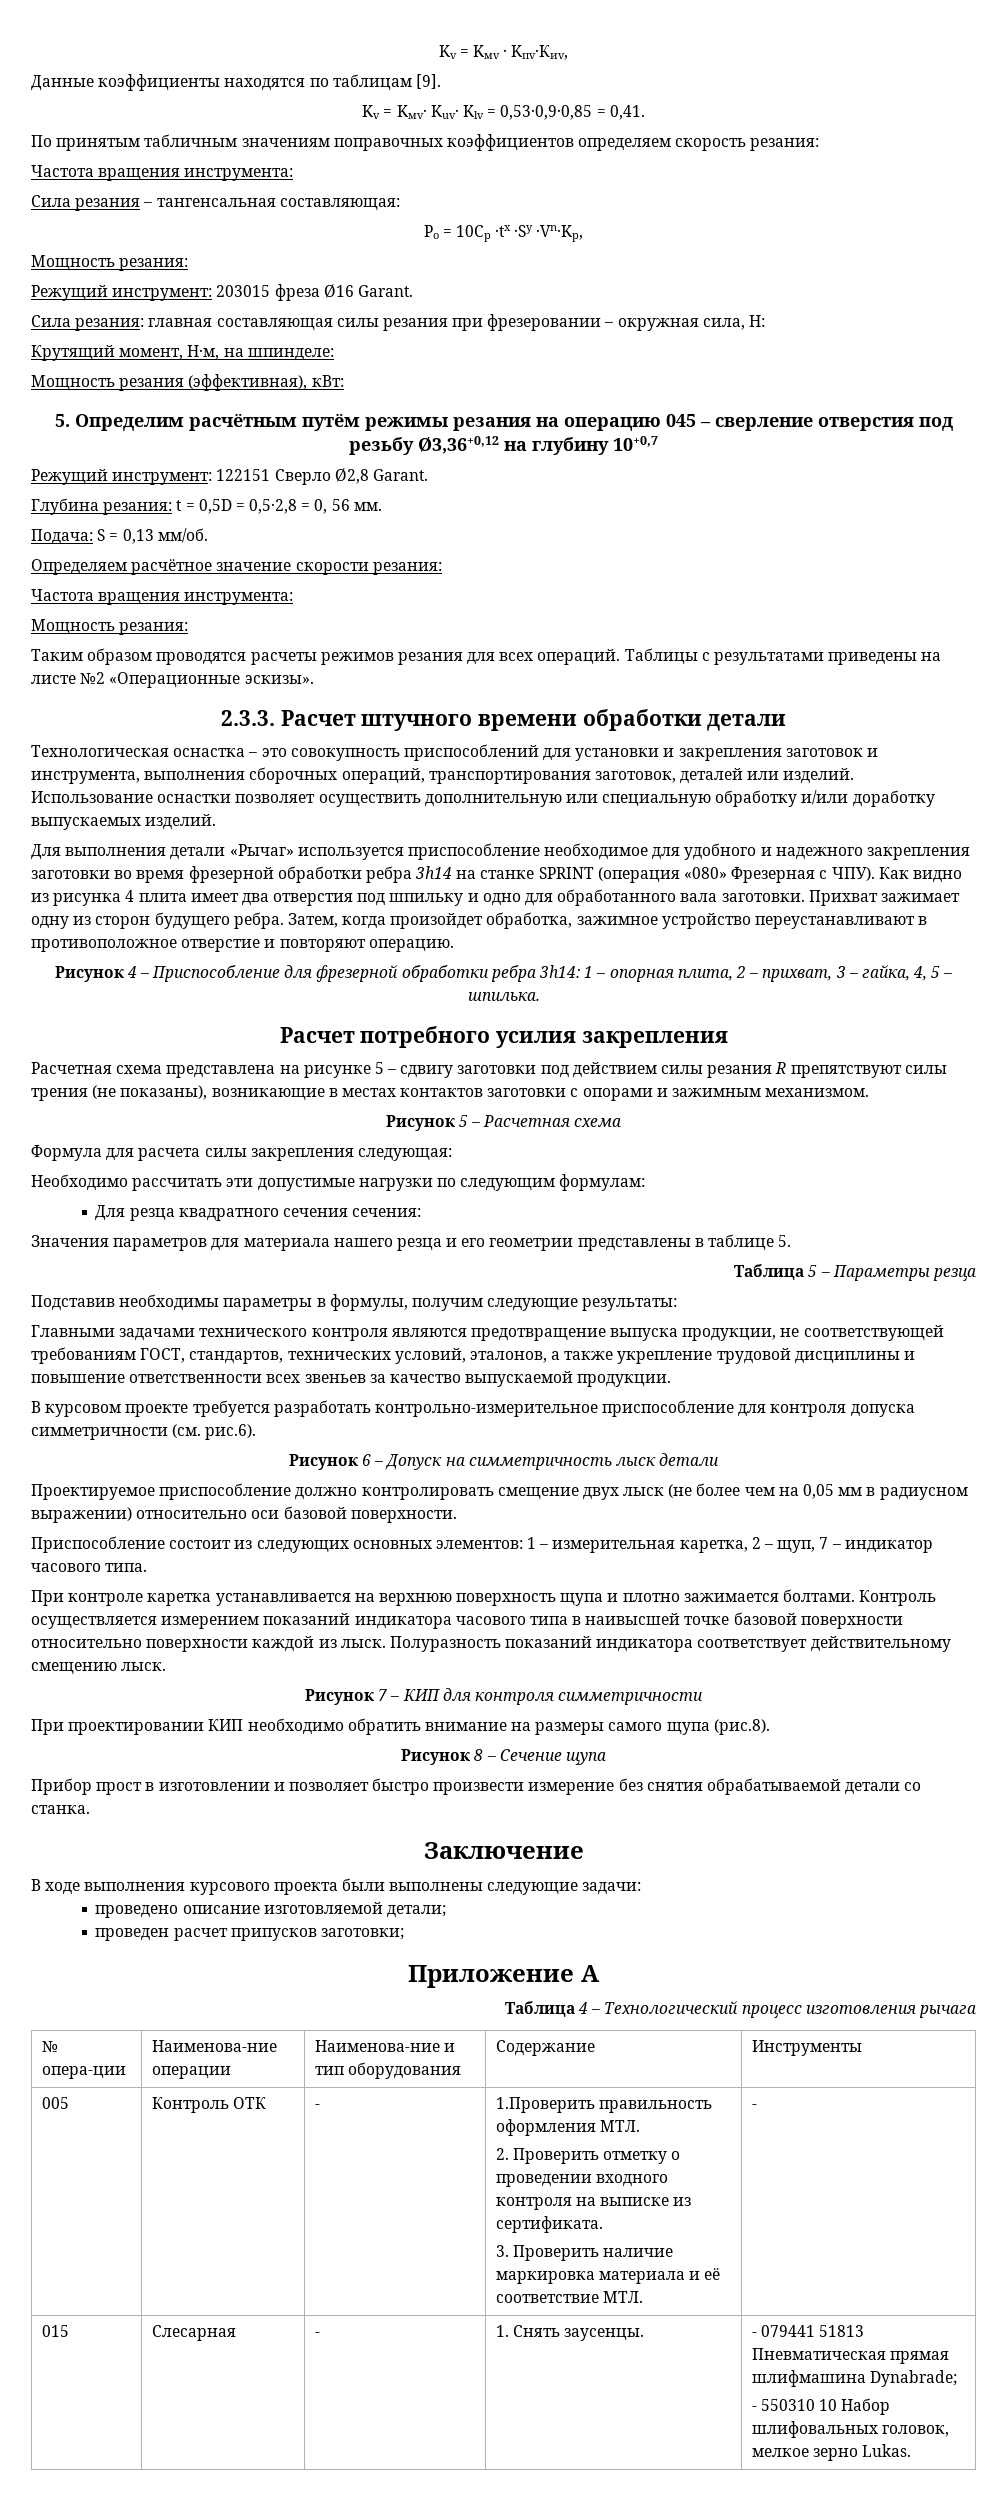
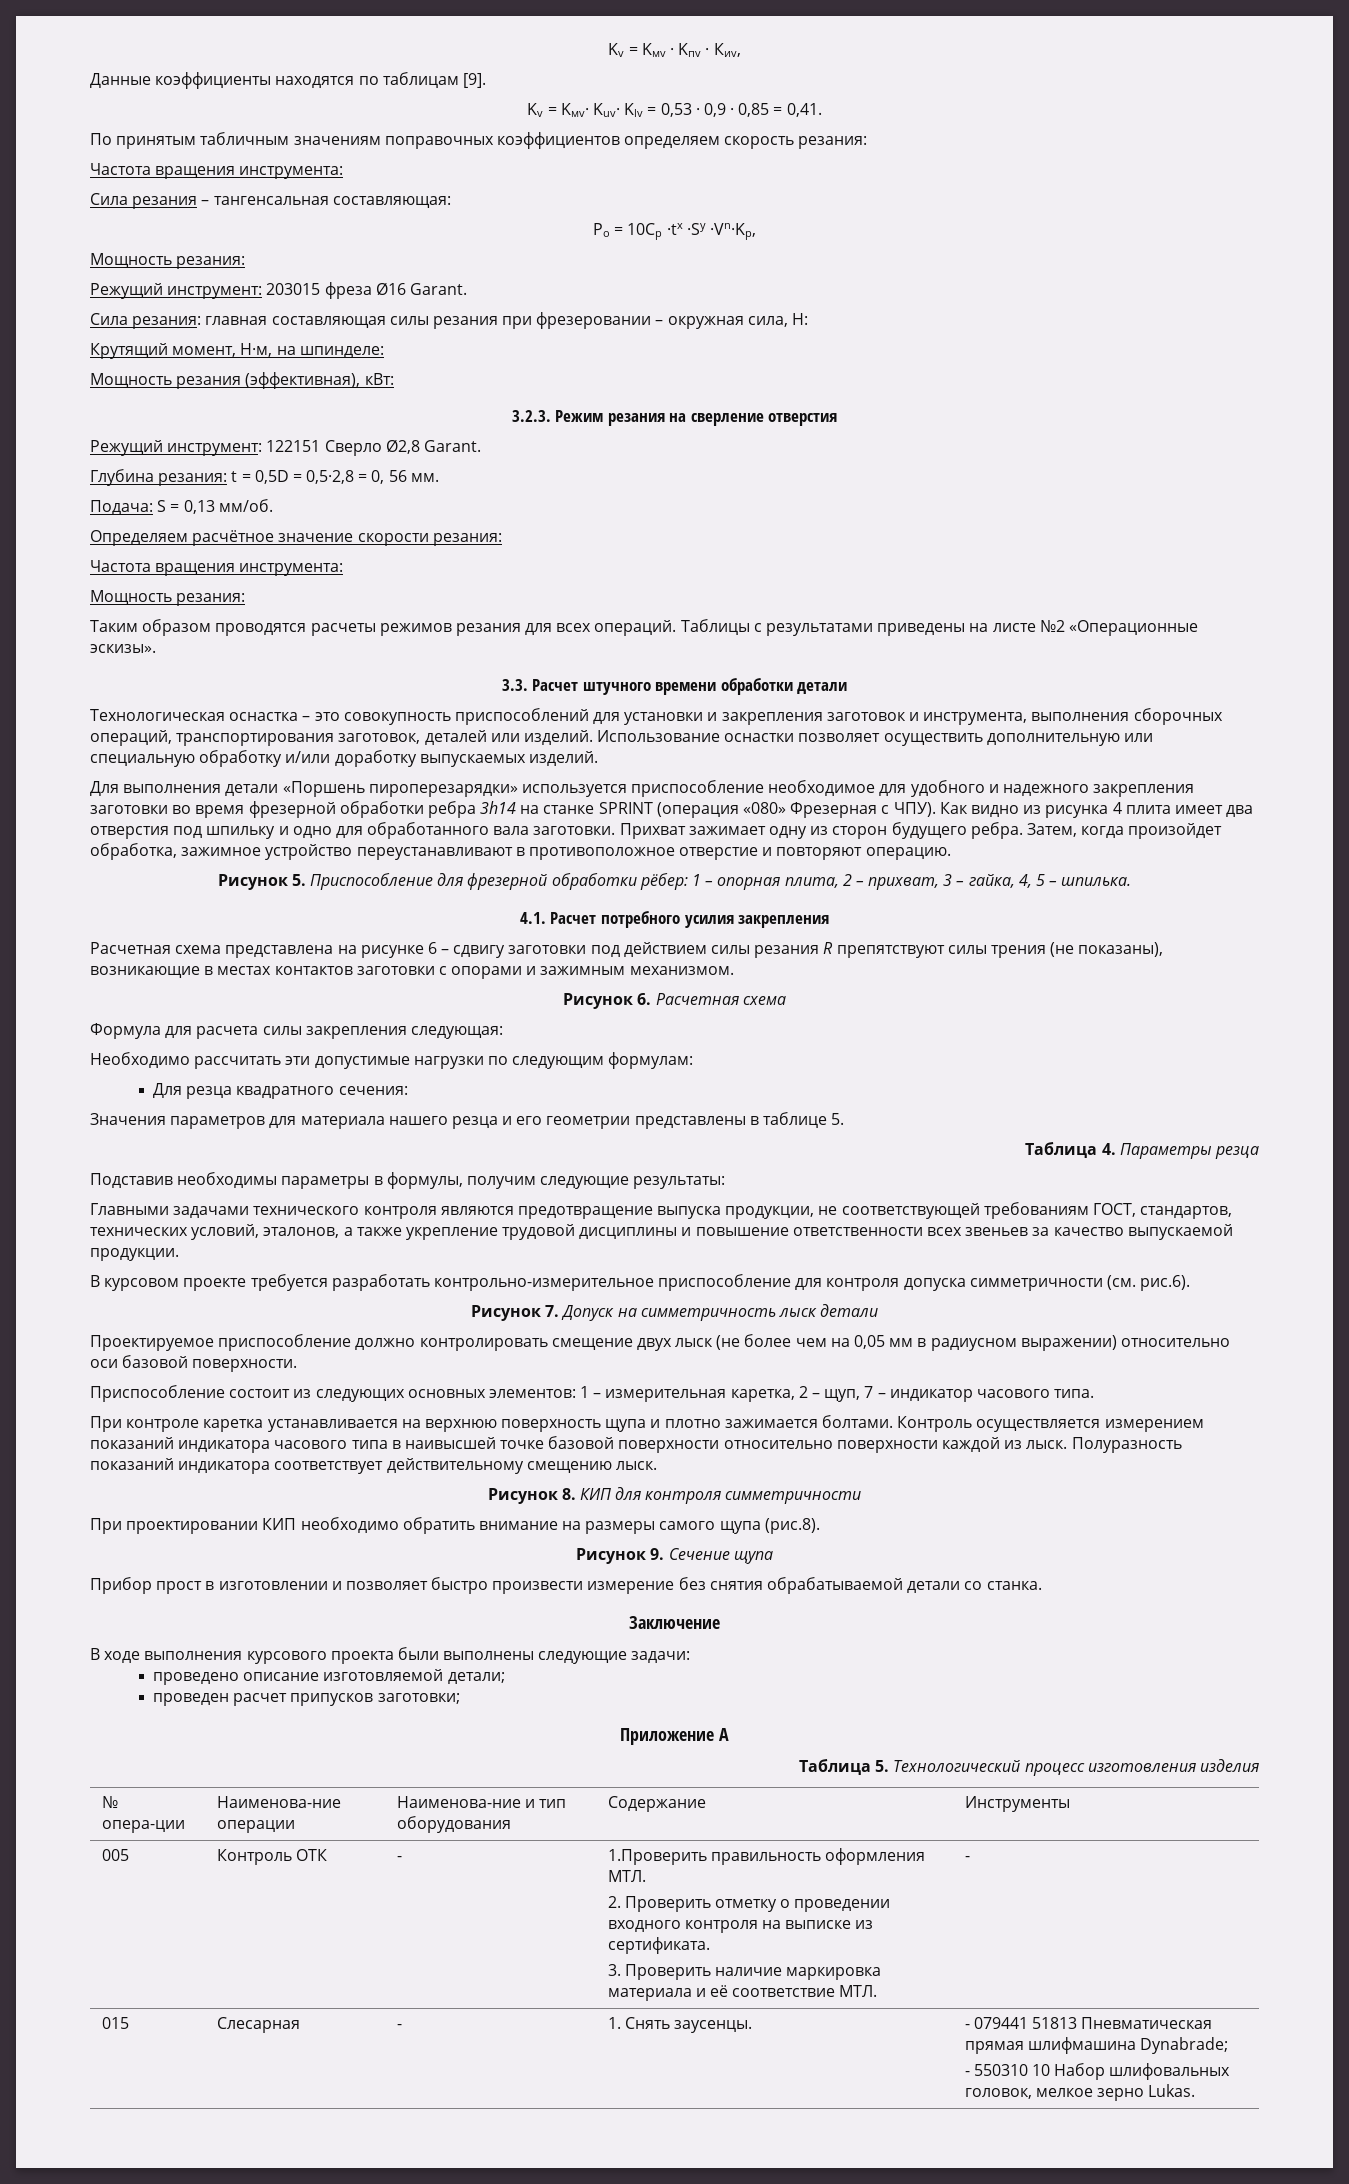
[511,45,569,60] Kпv·Киv, -> [678,43,741,57] Kпv · Киv,
[500,105,593,120] 0,53·0,9·0,85 -> [660,103,770,117] 0,53 · 0,9 · 0,85
[54,413,953,431] [349,436,658,455] 5. Определим расчётным путём режимы резания на операцию 045 – сверление отверстия под резьбу Ø3,36+0,12 на глубину 10+0,7 -> [511,410,838,426] 3.2.3. Режим резания на сверление отверстия
[220,710,275,726] 2.3.3. -> [501,679,528,691] 3.3.
[229,844,294,856] «Рычаг» -> [282,781,518,797] «Поршень пироперезарядки»
[126,966,149,978] 4 – -> [291,874,306,886] 5.
[490,965,581,982] ребра 3h14: -> [639,873,688,890] рёбер:
(540, 996) none -> [519,912,546,924] 4.1.
[374,1062,384,1074] 5 -> [427,942,437,954] 6
[458,1115,480,1127] 5 – -> [637,993,652,1005] 6.
[283,1208,349,1217] сечения -> (335, 1092) none
[808,1265,830,1277] 5 – -> [1101,1143,1116,1155] 4.
[362,1454,384,1466] 6 – -> [545,1305,560,1317] 7.
[378,1689,400,1701] 7 – -> [561,1488,576,1500] 8.
[474,1749,496,1761] 8 – -> [650,1548,665,1560] 9.
[578,2002,601,2014] 4 – -> [875,1760,890,1772] 5.
[918,2005,976,2018] рычага -> [1199,1759,1259,1772] изделия

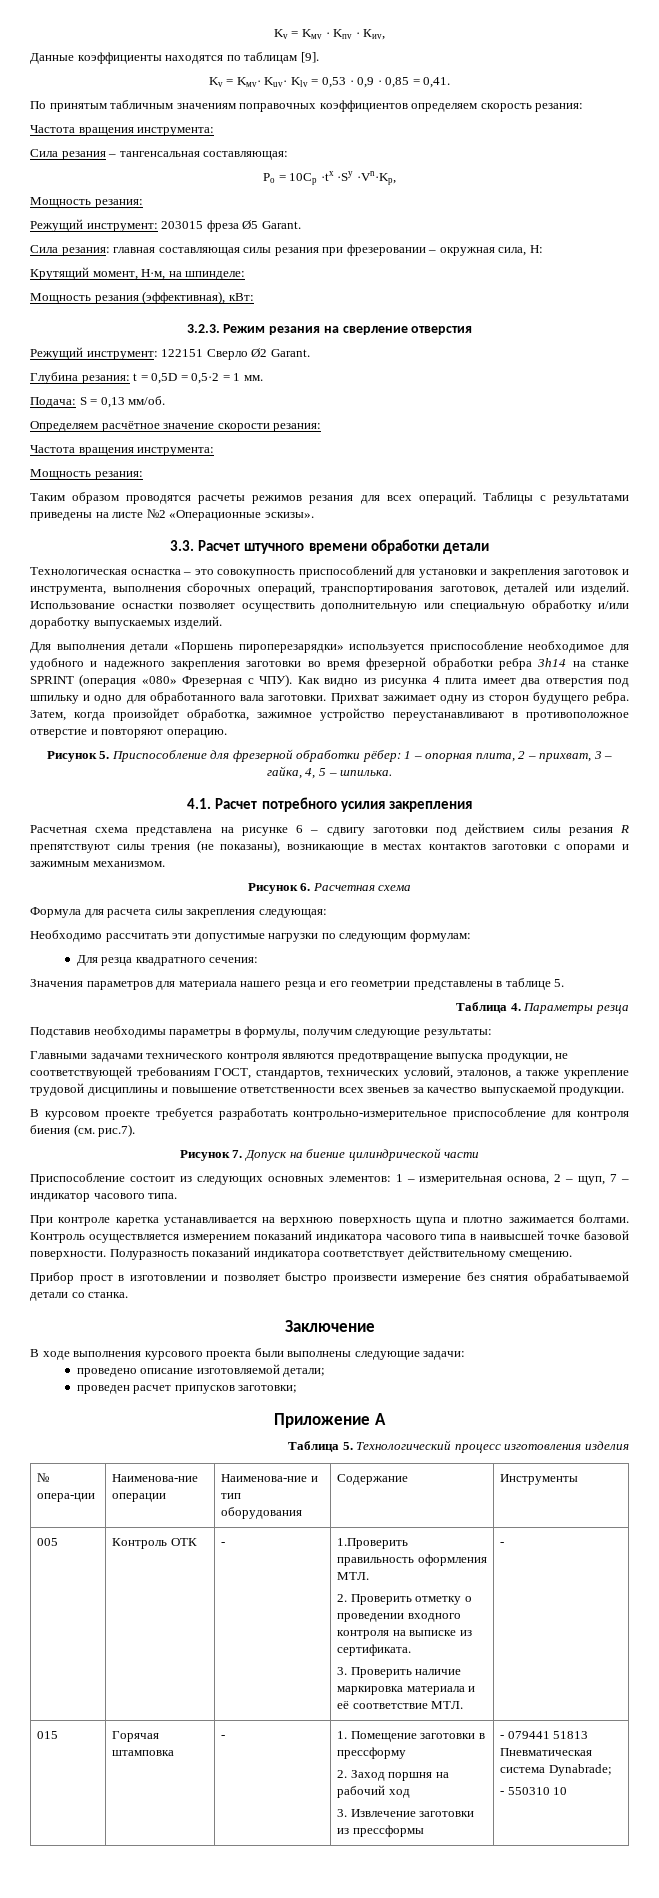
[375,283,406,295] Ø16 -> [242,220,259,229] Ø5
[385,440,420,454] Ø2,8 -> [251,348,268,357] Ø2
[306,470,407,484] 0,5·2,8 = 0, 56 -> [191,373,241,384] 0,5·2 = 1
[903,1275,1191,1291] допуска симметричности (см. рис.6). -> [30,1124,136,1137] биения (см. рис.7).
[640,1304,879,1321] [90,1334,1230,1351] [90,1355,298,1372] симметричность лыск детали // Проектируемое приспособление должно контролировать смещение двух лыск (не более чем на 0,05 мм в радиусном выражении) относительно оси базовой поверхности. -> [306,1148,480,1161] биение цилиндрической части
[730,1389,795,1402] каретка, -> [507,1176,550,1185] основа,
[618,1437,1068,1453] поверхности относительно поверхности каждой из лыск. -> [30,1251,106,1260] поверхности.
[526,1461,657,1473] [487,1487,862,1504] [90,1517,820,1534] [576,1548,773,1564] смещению лыск. // Рисунок 8. КИП для контроля симметричности // При проектировании КИП необходимо обратить внимание на размеры самого щупа (рис.8). // Рисунок 9. Сечение щупа -> [509,1251,573,1260] смещению.
[216,2017,300,2033] Слесарная -> [112,1731,160,1742] [112,1750,175,1756] Горячая штамповка
[624,2017,752,2033] Снять заусенцы. -> [350,1731,485,1742] [337,1747,407,1759] [337,1770,449,1781] [337,1785,410,1798] [337,1809,475,1817] [337,1825,424,1837] Помещение заготовки в прессформу // 2. Заход поршня на рабочий ход // 3. Извлечение заготовки из прессформы
[964,2037,1136,2054] прямая шлифмашина -> [500,1767,546,1773] система
[1054,2063,1231,2080] [964,2084,1196,2101] Набор шлифовальных головок, мелкое зерно Lukas. -> (568, 1791) none

